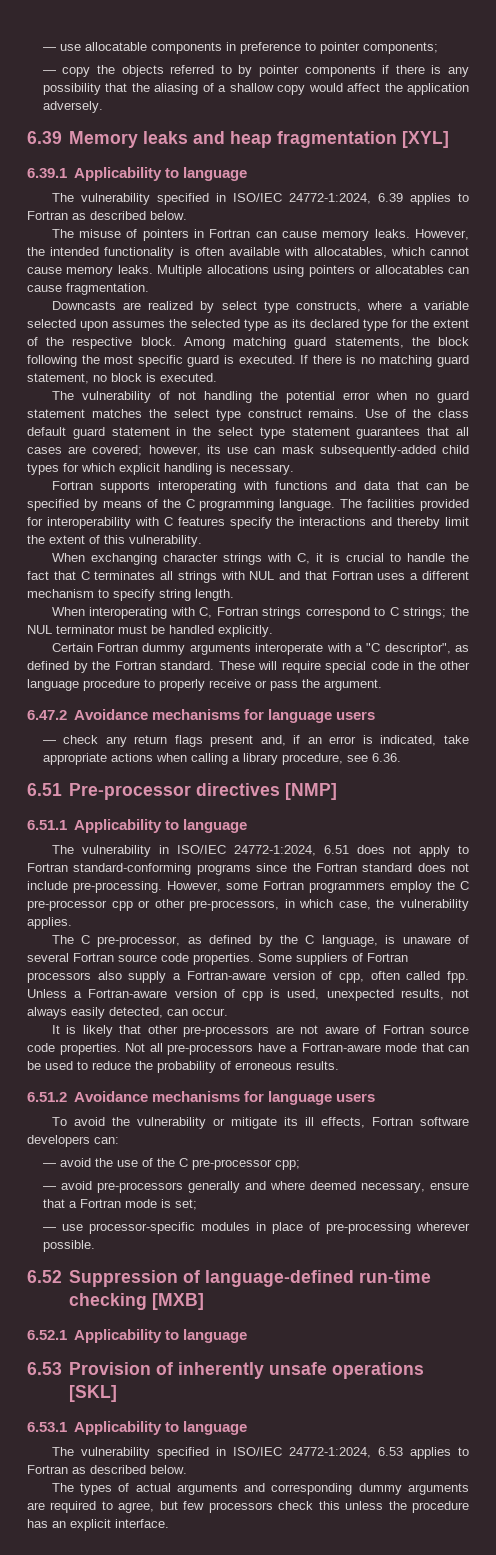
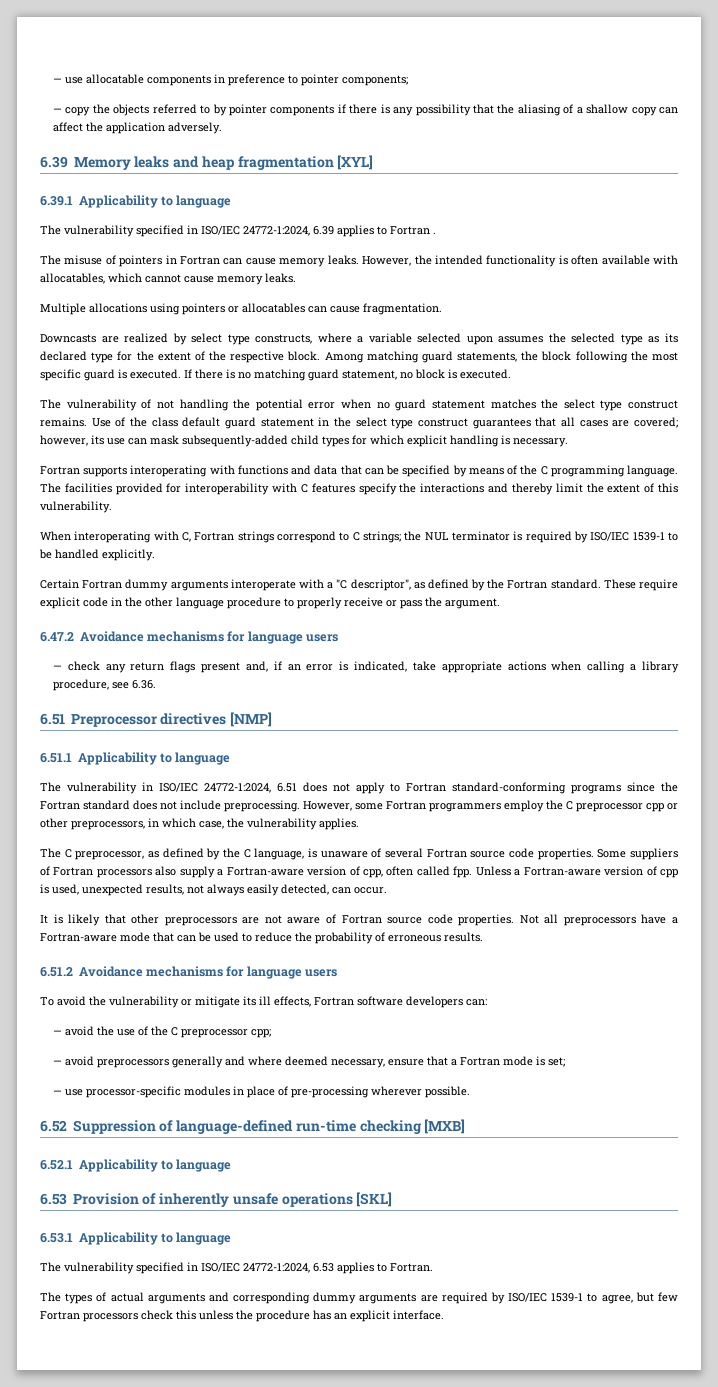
[308,83,343,92] would -> [658,107,678,114] can
[72,211,187,220] as described below. -> [433,232,436,234] .
(153, 269) none -> (296, 278) //
[291,427,350,436] statement -> [418,418,469,427] construct
[51,553,469,565] [27,571,470,583] [27,589,234,601] // When exchanging character strings with C, it is crucial to handle the fact that C terminates all strings with NUL and that Fortran uses a different mechanism to specify string length. -> (112, 507) none
[118,625,147,634] must -> [513,531,678,543] is required by ISO/IEC 1539-1 to
[258,661,366,673] will require special -> [639,579,678,591] [40,597,80,609] require explicit
[68,783,191,800] Pre-processor -> [70,714,157,727] Preprocessor
[73,881,162,893] pre-processing. -> [224,800,300,812] preprocessing.
[27,900,107,911] pre-processor -> [576,803,643,812] preprocessor
[189,900,280,911] pre-processors, -> [71,821,145,830] preprocessors,
[97,936,181,947] pre-processor, -> [75,851,145,860] preprocessor,
[183,1026,270,1037] pre-processors -> [164,917,237,926] preprocessors
[167,1044,253,1055] pre-processors -> [563,917,636,926] preprocessors
[191,1159,272,1170] pre-processor -> [180,1029,248,1038] preprocessor
[96,1182,183,1193] pre-processors -> [96,1059,169,1068] preprocessors
[27,1465,187,1474] Fortran as described below. -> [390,1263,433,1272] Fortran.
(97, 1507) none -> [490,1292,584,1304] by ISO/IEC 1539-1
(205, 1505) none -> [40,1311,80,1320] Fortran

